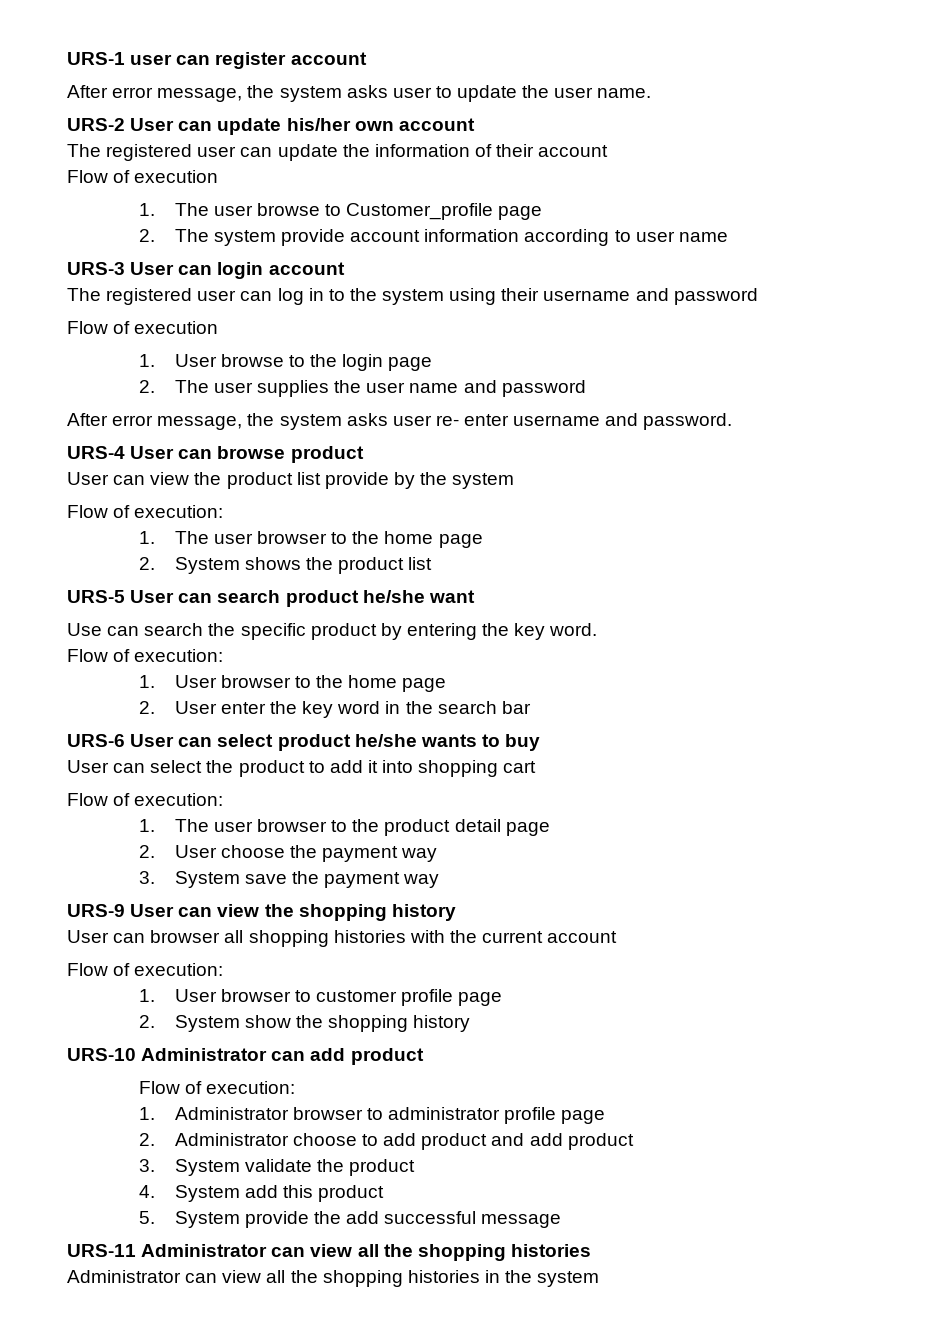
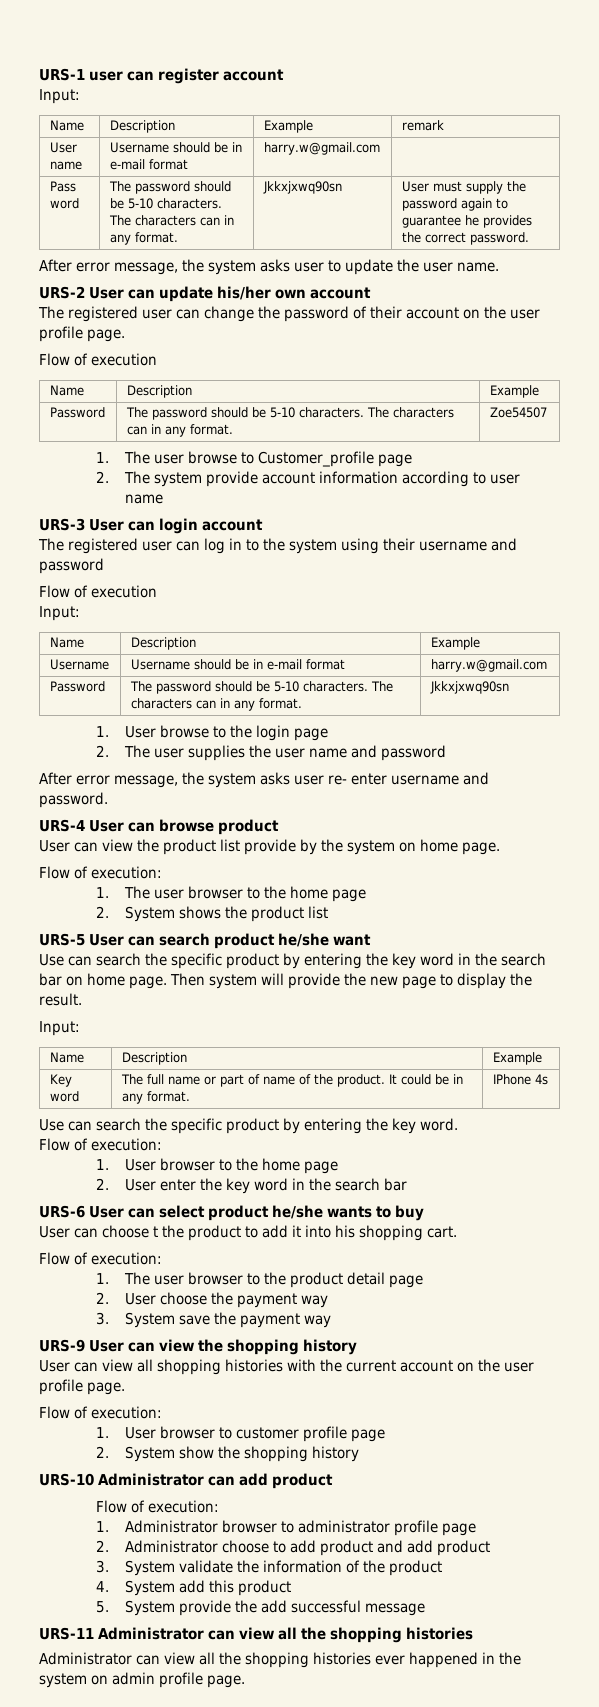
(367, 58) none -> [39,89,80,104] [49,120,84,131] [109,120,175,133] [263,120,313,133] [401,120,444,131] [49,142,77,153] [49,161,82,170] [109,142,242,153] [109,159,188,170] [263,142,380,155] [49,181,76,192] [49,198,79,209] [108,181,231,194] [109,198,222,209] [108,215,234,226] [109,232,178,245] [262,181,342,194] [401,181,526,194] [401,198,508,211] [401,215,532,228] [401,232,529,245] // Input: // Name | Description | Example | remark // User name | Username should be in e-mail format | harry.w@gmail.com | // Pass word | The password should be 5-10 characters. The characters can in any format. | Jkkxjxwq90sn | User must supply the password again to guarantee he provides the correct password.
[277,144,470,161] update the information -> [204,306,349,322] change the password
[67,170,219,183] // Flow of execution -> [463,306,540,319] [39,326,125,342] [39,353,157,366] [49,385,84,396] [126,385,192,398] [489,385,539,398] [49,407,105,418] [125,407,454,420] [126,424,233,437] [489,407,547,418] on the user profile page. // Flow of execution // Name | Description | Example // Password | The password should be 5-10 characters. The characters can in any format. | Zoe54507
(219, 327) none -> [39,606,80,621] [49,637,84,648] [130,637,196,650] [430,637,480,650] [49,659,109,670] [130,659,345,670] [430,659,547,672] [49,681,105,692] [129,681,393,694] [130,698,302,711] [429,681,509,694] // Input: // Name | Description | Example // Username | Username should be in e-mail format | harry.w@gmail.com // Password | The password should be 5-10 characters. The characters can in any format. | Jkkxjxwq90sn
(515, 481) none -> [399,839,500,855] on home page.
(475, 596) none -> [39,953,546,969] [39,973,532,989] [39,993,82,1006] [39,1021,80,1036] [49,1052,84,1063] [121,1052,187,1065] [492,1052,542,1065] [49,1074,72,1087] [49,1091,79,1102] [120,1074,463,1087] [121,1091,190,1104] [492,1074,548,1085] // Use can search the specific product by entering the key word in the search bar on home page. Then system will provide the new page to display the result. // Input: // Name | Description | Example // Key word | The full name or part of name of the product. It could be in any format. | IPhone 4s
[150,760,203,773] select -> [102,1225,158,1238] choose t
[418,760,537,777] shopping cart -> [335,1225,457,1241] his shopping cart.
[150,930,221,943] browser -> [102,1359,133,1372] view
(618, 937) none -> [457,1359,534,1372] [39,1379,125,1395] on the user profile page.
(345, 1165) none -> [263,1560,386,1573] information of the
(480, 1276) none -> [375,1652,478,1668] ever happened
(600, 1279) none -> [91,1672,245,1688] on admin profile page.

